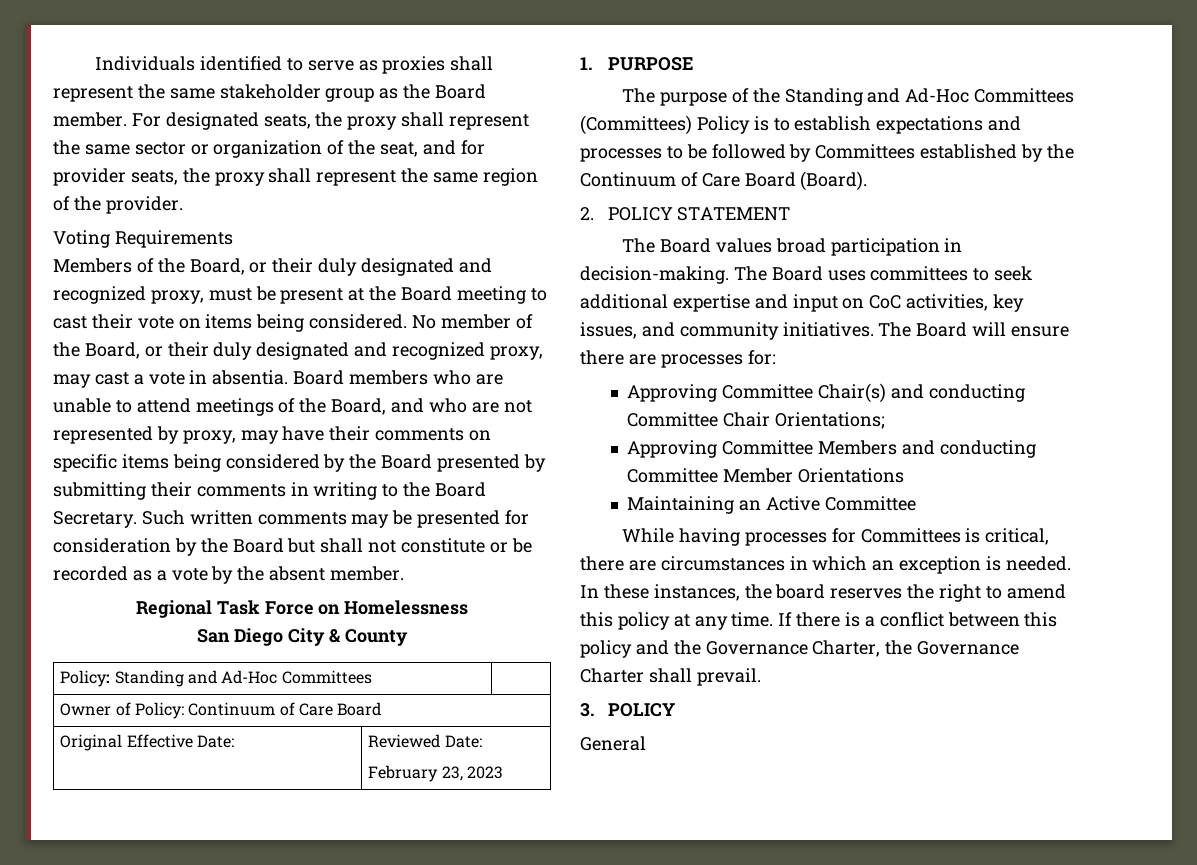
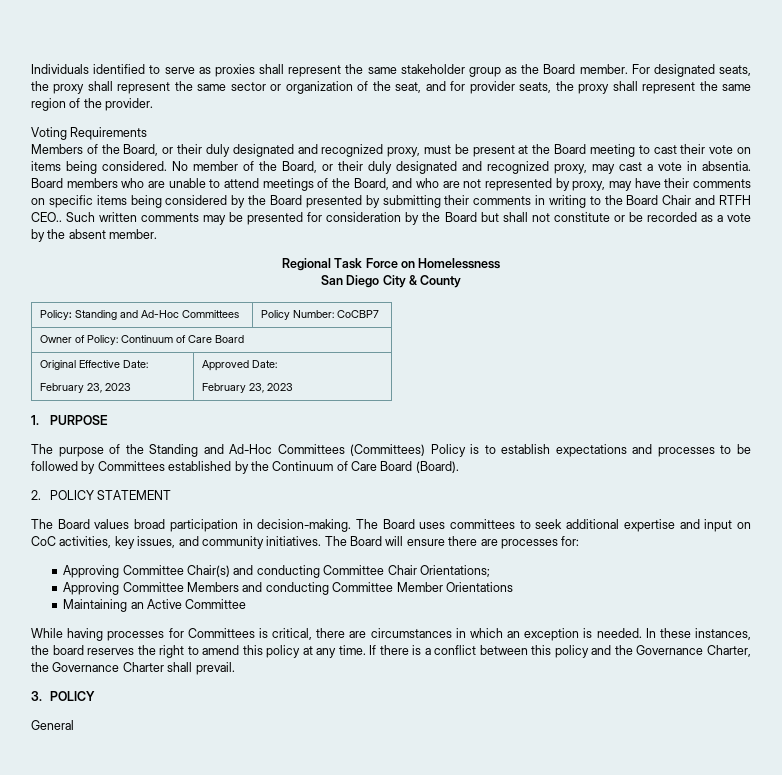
[53,511,137,528] Secretary. -> [662,195,752,205] [31,212,62,222] Chair and RTFH CEO..
(372, 677) none -> [261,310,380,320] Policy Number: CoCBP7
[368,734,441,748] | Reviewed -> [40,383,132,393] [202,360,250,371] // February 23, 2023 | Approved

